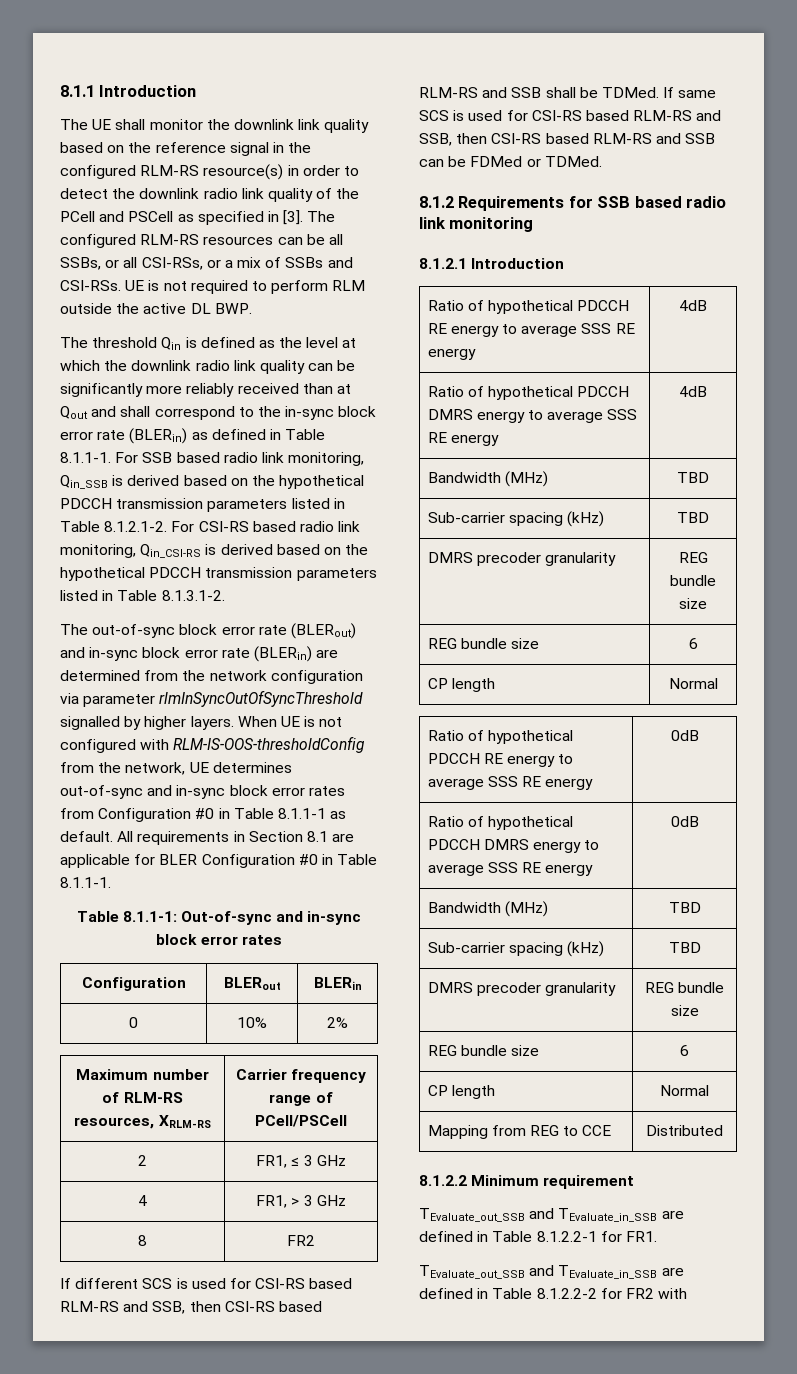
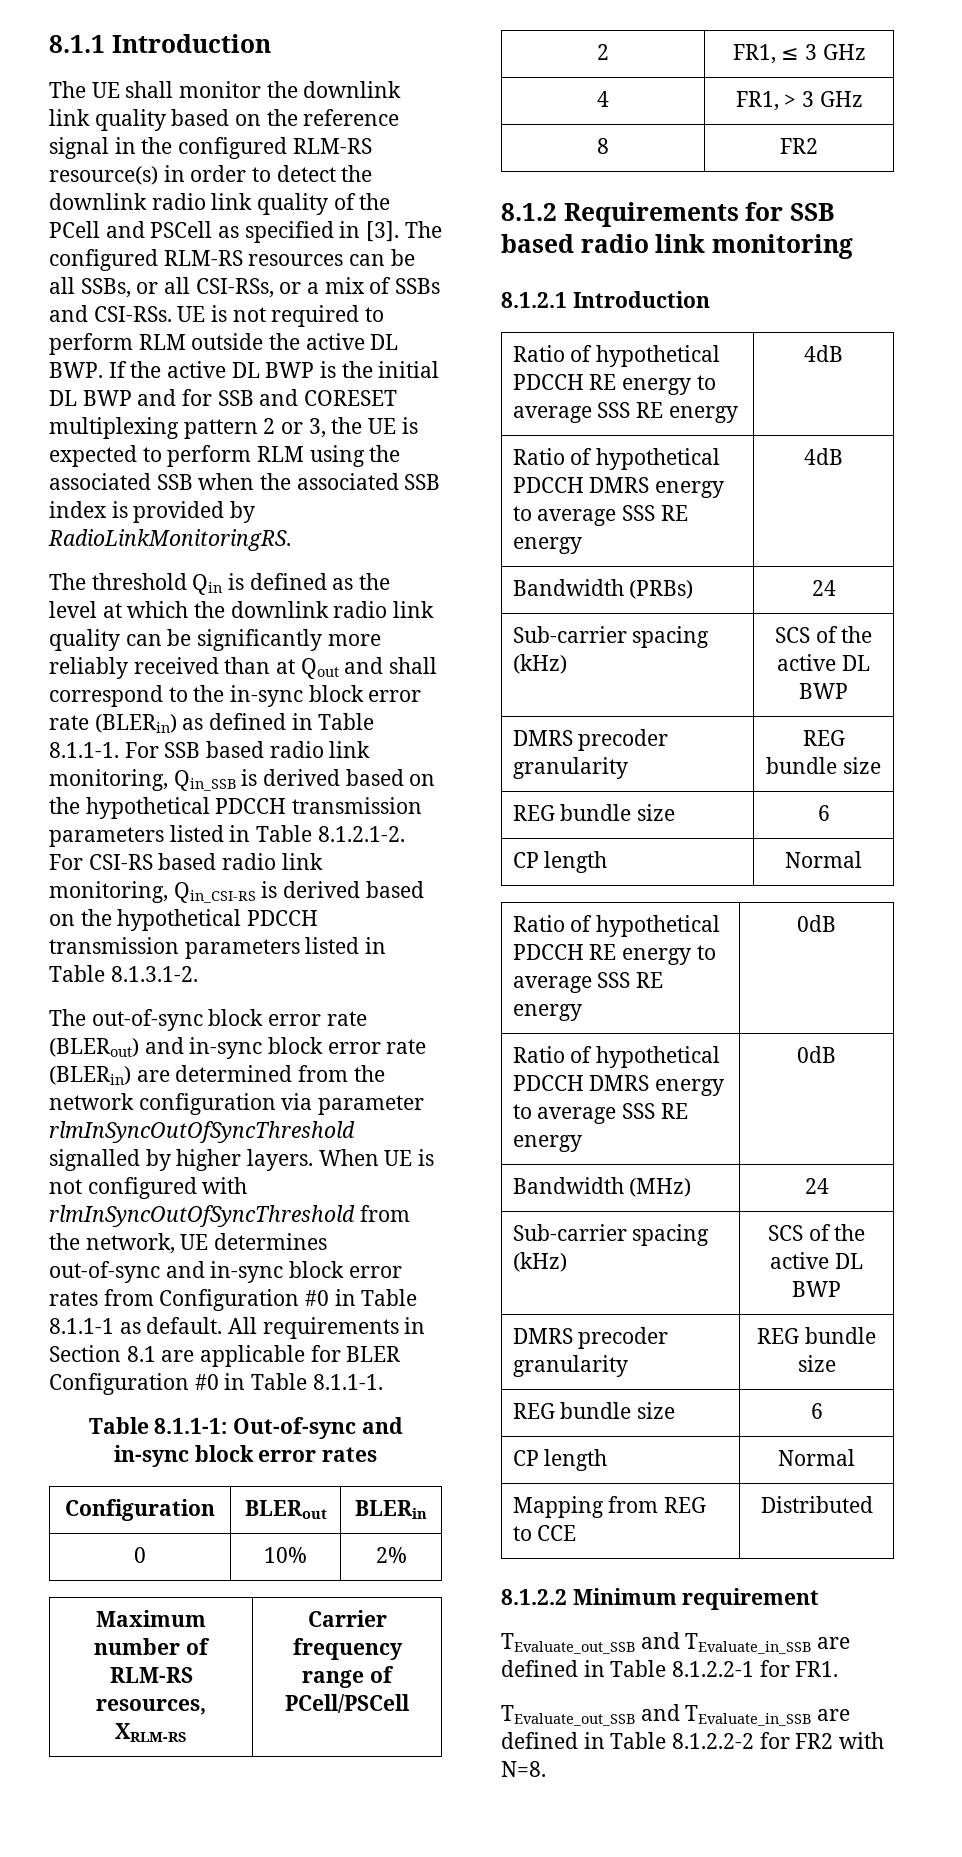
(252, 308) none -> [108,361,440,378] [49,389,398,406] [49,417,418,439] [49,445,401,467] [49,473,441,490] [49,501,256,523] [48,529,291,551] If the active DL BWP is the initial DL BWP and for SSB and CORESET multiplexing pattern 2 or 3, the UE is expected to perform RLM using the associated SSB when the associated SSB index is provided by RadioLinkMonitoringRS.
[173,736,366,753] RLM-IS-OOS-thresholdConfig -> [49,1205,355,1227] rlmInSyncOutOfSyncThreshold
[60,1278,353,1289] [60,1301,322,1314] [419,87,717,98] [419,110,722,121] [419,133,716,146] [419,156,602,167] // If different SCS is used for CSI-RS based RLM-RS and SSB, then CSI-RS based RLM-RS and SSB shall be TDMed. If same SCS is used for CSI-RS based RLM-RS and SSB, then CSI-RS based RLM-RS and SSB can be FDMed or TDMed. -> (818, 146) none
[504,471,548,487] [677,472,709,483] [427,511,605,527] [677,512,709,523] (MHz) | TBD // Sub-carrier spacing (kHz) | TBD -> [629,580,694,599] [811,580,836,596] [512,626,710,648] [512,654,567,674] [774,626,873,643] [777,654,870,671] [799,683,848,699] (PRBs) | 24 // Sub-carrier spacing (kHz) | SCS of the active DL BWP
[668,902,701,913] [427,941,605,957] [668,942,701,953] TBD // Sub-carrier spacing (kHz) | TBD -> [804,1178,829,1194] [512,1224,710,1246] [512,1252,567,1272] [767,1224,866,1241] [770,1252,863,1269] [792,1281,841,1297] 24 // Sub-carrier spacing (kHz) | SCS of the active DL BWP
(688, 1293) none -> [501,1761,546,1777] N=8.

